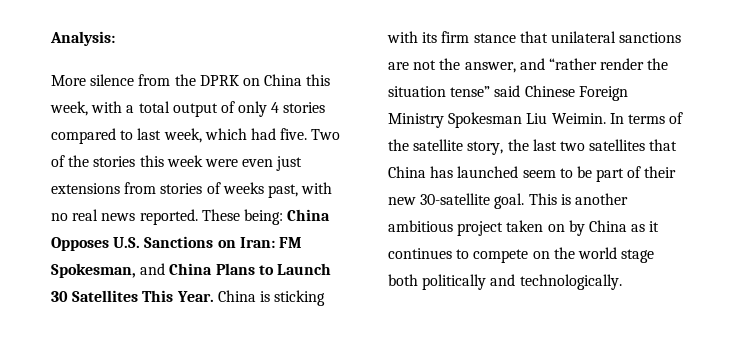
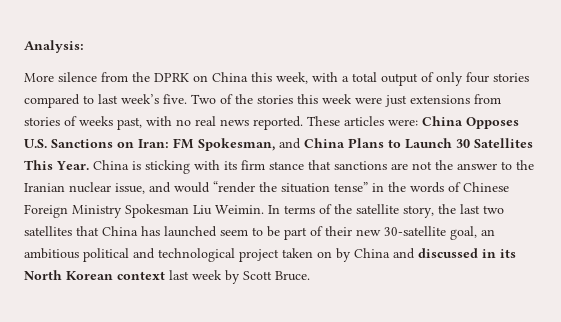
[271,102,280,113] 4 -> [466,72,489,83] four
[163,128,276,143] week, which had -> [121,94,159,104] week’s
[242,159,274,167] even -> (382, 100) none
[243,209,283,225] being: -> [344,116,418,126] articles were:
[550,31,616,43] unilateral -> (331, 165) none
[464,58,669,73] [388,85,521,97] answer, and “rather render the situation tense” said -> [457,160,534,170] [24,181,461,194] answer to the Iranian nuclear issue, and would “render the situation tense” in the words of
[494,193,628,209] [388,220,453,232] goal. This is another ambitious -> [450,226,495,240] [24,248,235,262] goal, an ambitious political and technological
[631,221,660,232] [388,247,655,263] [388,274,622,290] as it continues to compete on the world stage both politically and technologically. -> [393,248,516,259] [24,270,310,284] and discussed in its North Korean context last week by Scott Bruce.

